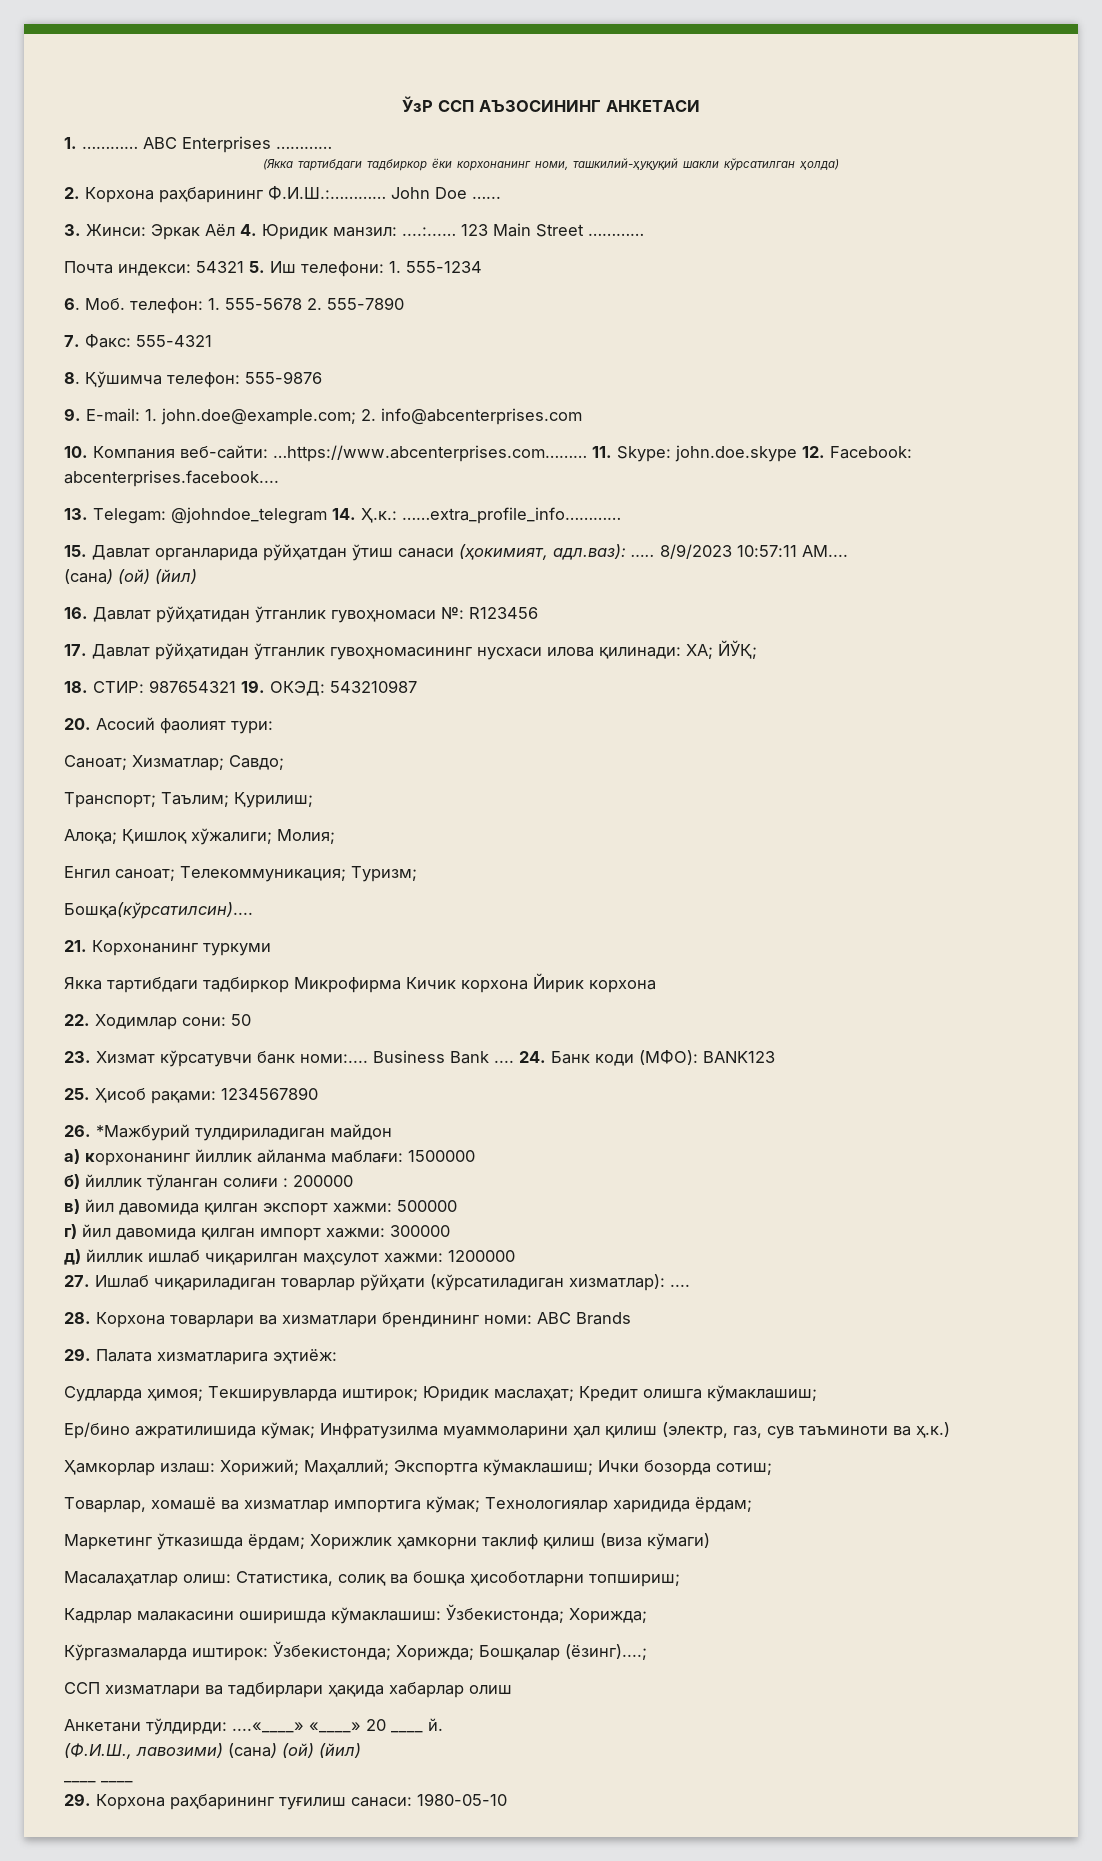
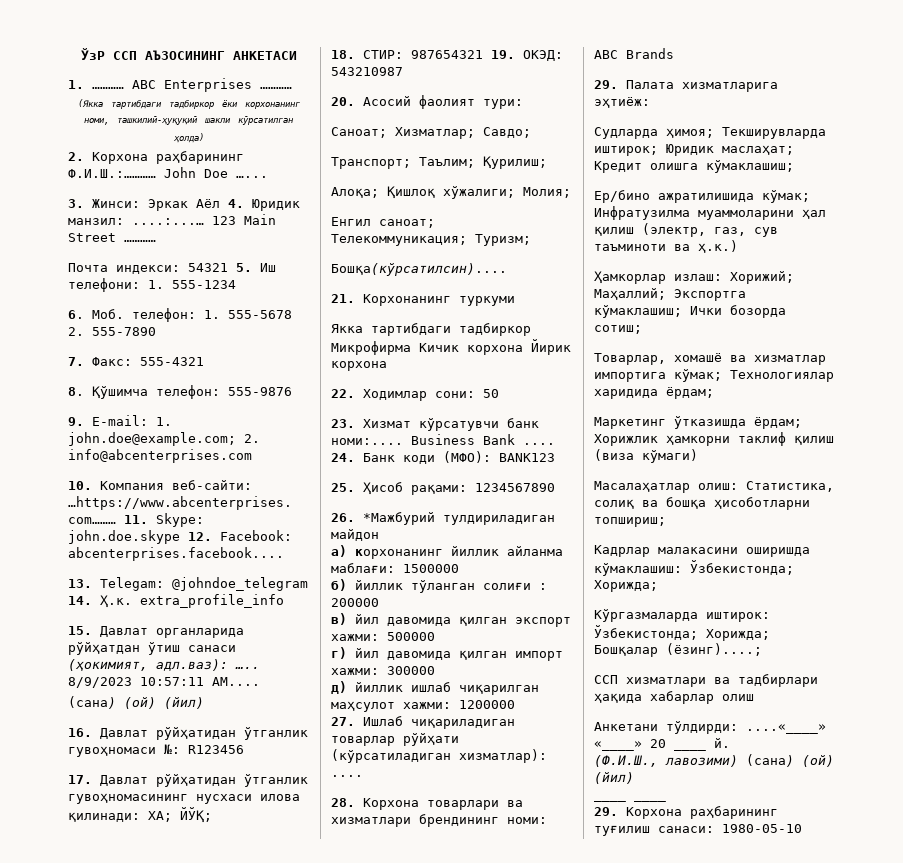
[361,507,621,524] Ҳ.к.: ……extra_profile_info………… -> [100,594,284,608] Ҳ.к. extra_profile_info

